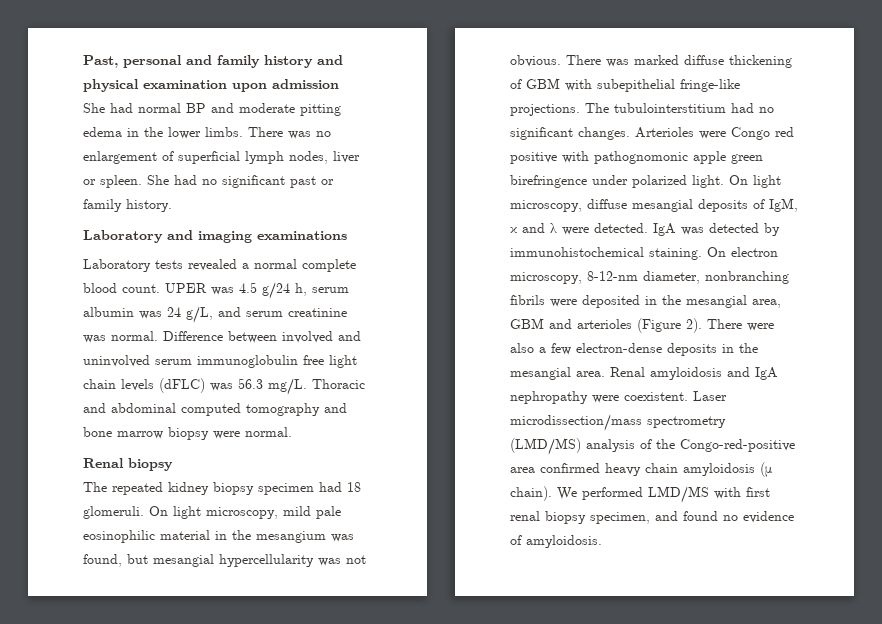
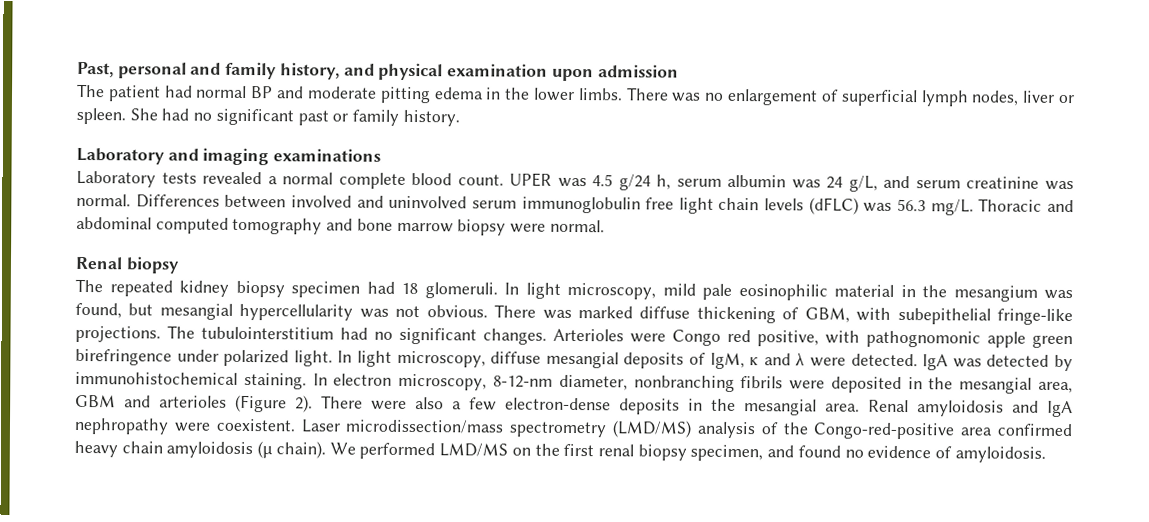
[264,55,313,68] history -> [279,62,340,80] history,
[83,103,105,113] She -> [76,83,161,102] The patient
[163,331,223,341] Difference -> [135,194,220,208] Differences
[149,506,168,516] On -> [504,282,519,295] In
[526,78,560,89] GBM -> [804,307,850,323] GBM,
[510,152,557,164] positive -> [757,330,819,347] positive,
[729,175,748,185] On -> [337,350,353,363] In
[707,247,726,257] On -> [312,373,328,386] In
[714,487,741,499] with -> [511,443,560,456] on the

